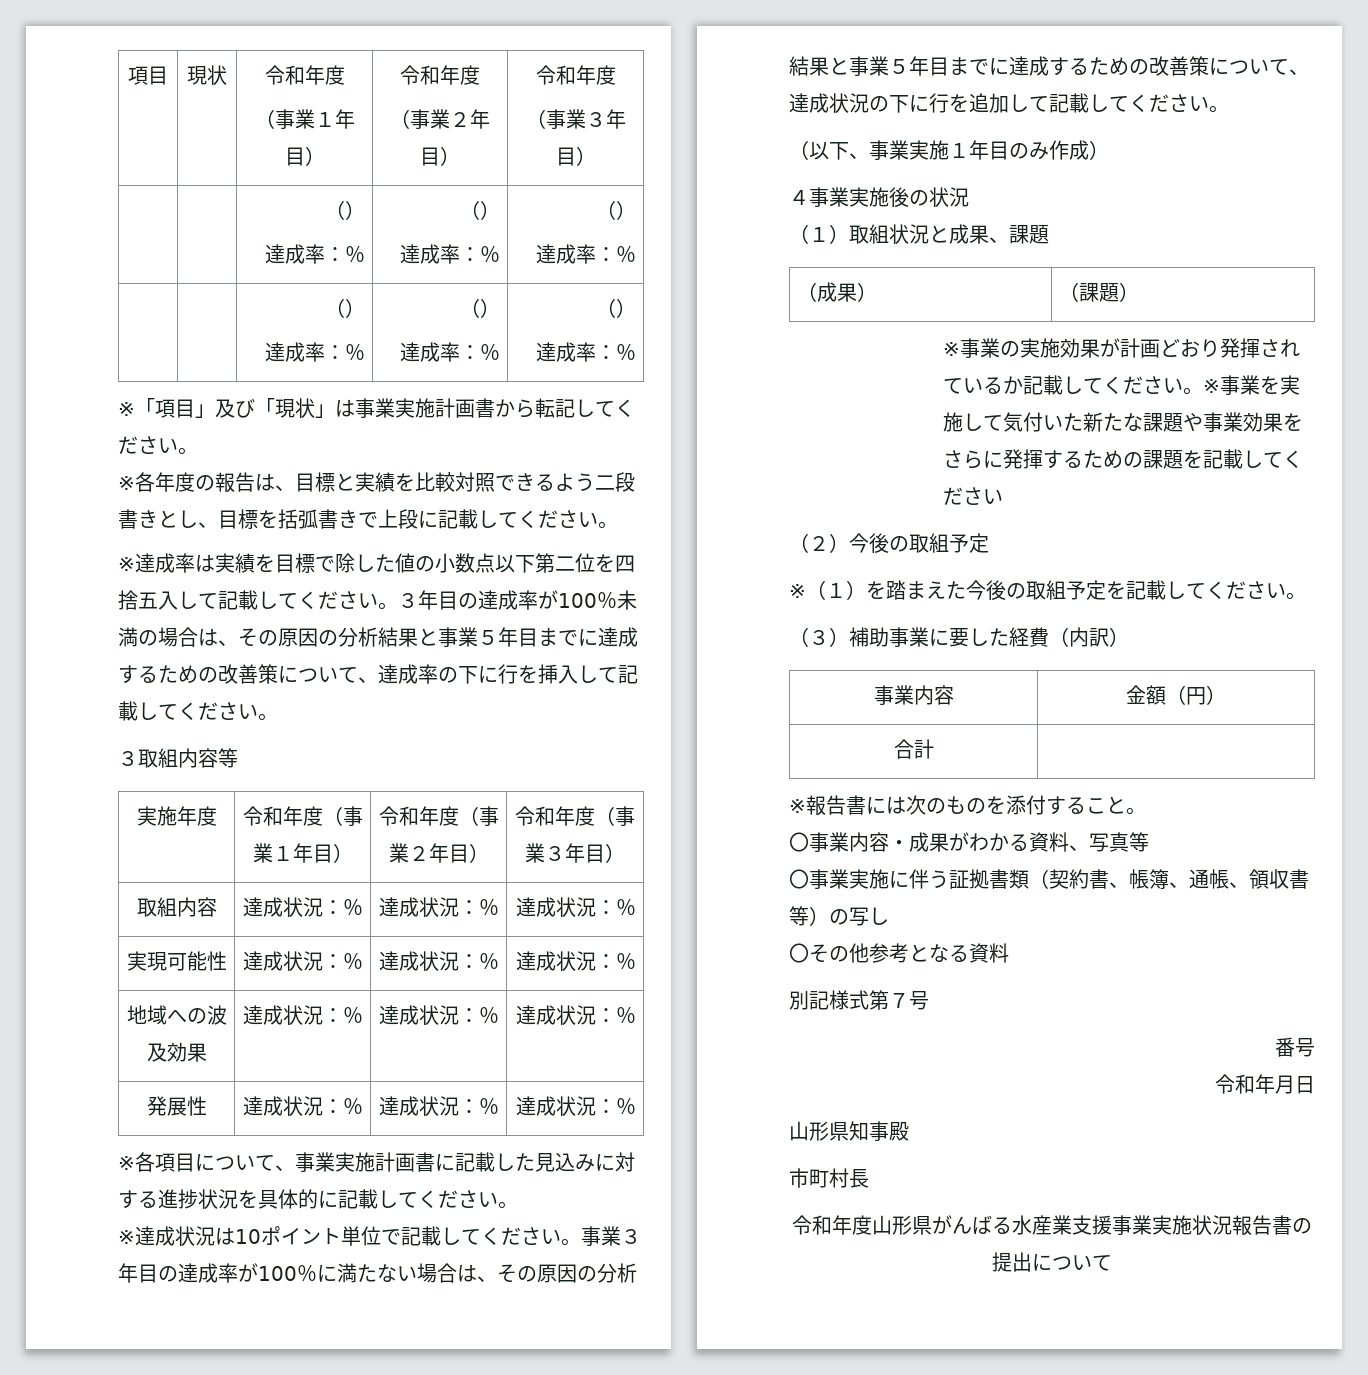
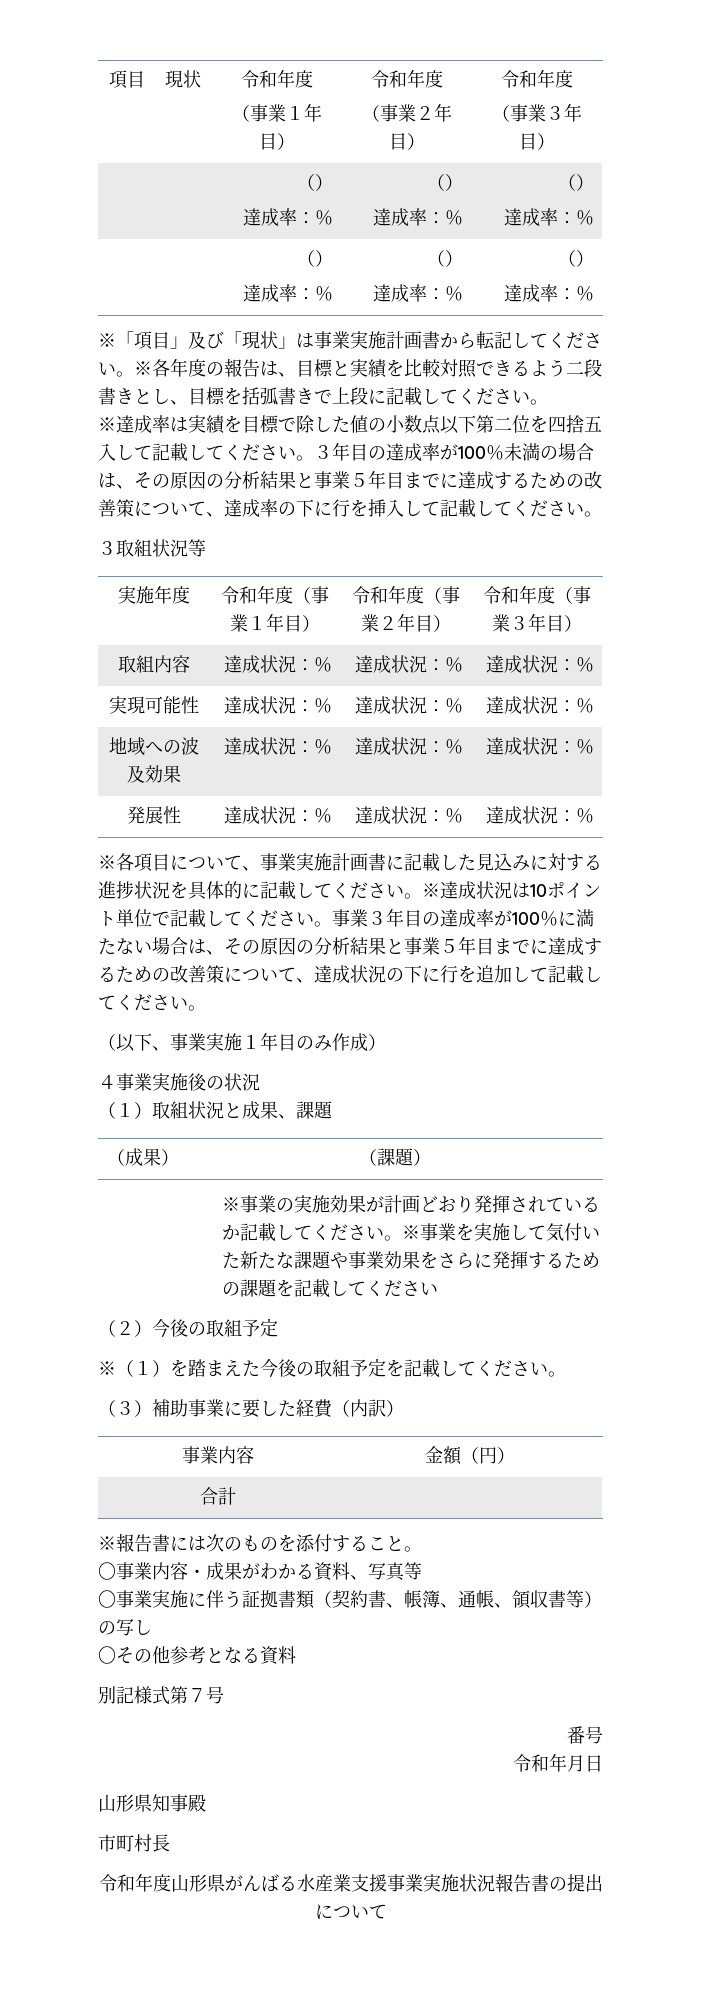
(198, 451) // -> (134, 374) none
[178,748,218,768] 内容 -> [152,539,188,557] 状況
(518, 1205) // -> (422, 896) none

